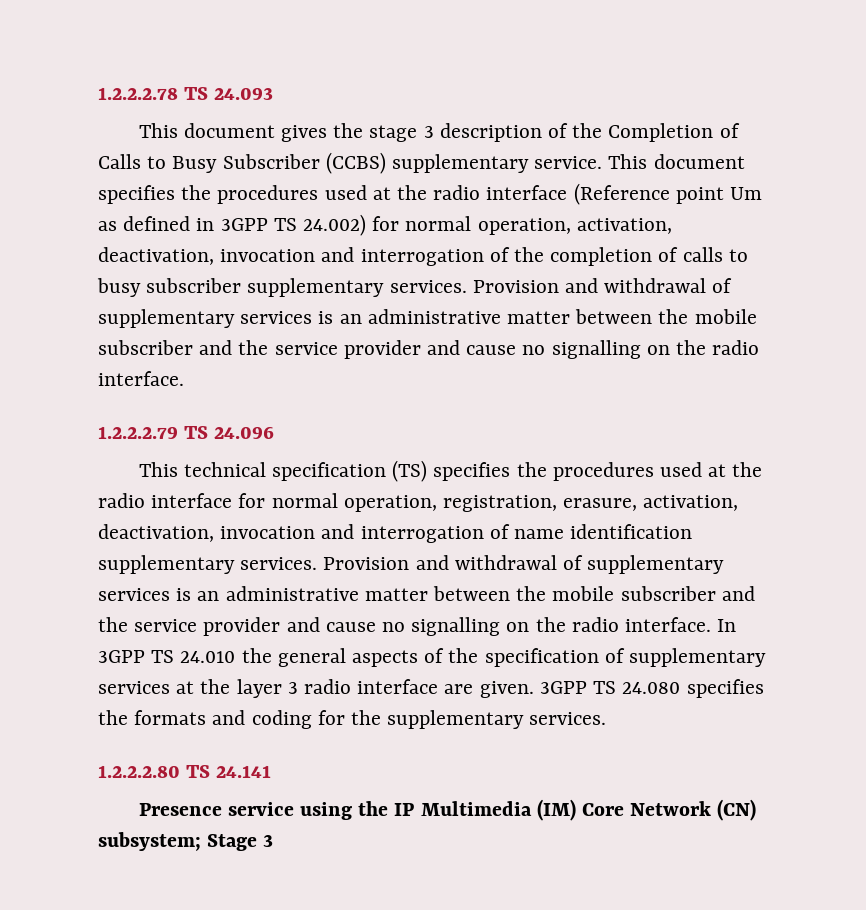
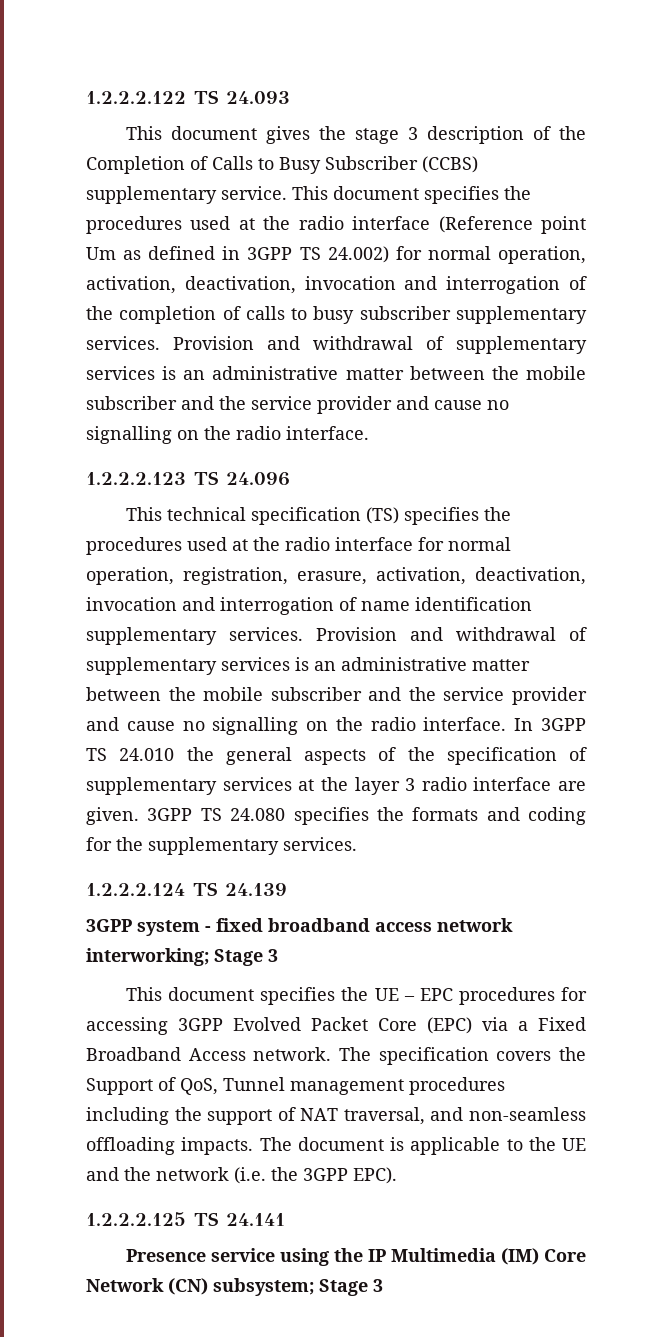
[98,87,178,100] 1.2.2.2.78 -> [86,91,186,104] 1.2.2.2.122
[98,426,178,439] 1.2.2.2.79 -> [86,472,186,485] 1.2.2.2.123
[98,765,180,778] 1.2.2.2.80 -> [86,882,287,896] [86,918,513,936] [86,948,278,966] [125,987,587,1005] [86,1017,586,1035] [86,1047,586,1065] [86,1077,505,1095] [86,1107,586,1125] [86,1137,586,1155] [86,1167,397,1184] [86,1212,186,1226] 1.2.2.2.124 TS 24.139 // 3GPP system - fixed broadband access network interworking; Stage 3 // This document specifies the UE – EPC procedures for accessing 3GPP Evolved Packet Core (EPC) via a Fixed Broadband Access network. The specification covers the Support of QoS, Tunnel management procedures including the support of NAT traversal, and non-seamless offloading impacts. The document is applicable to the UE and the network (i.e. the 3GPP EPC). // 1.2.2.2.125

